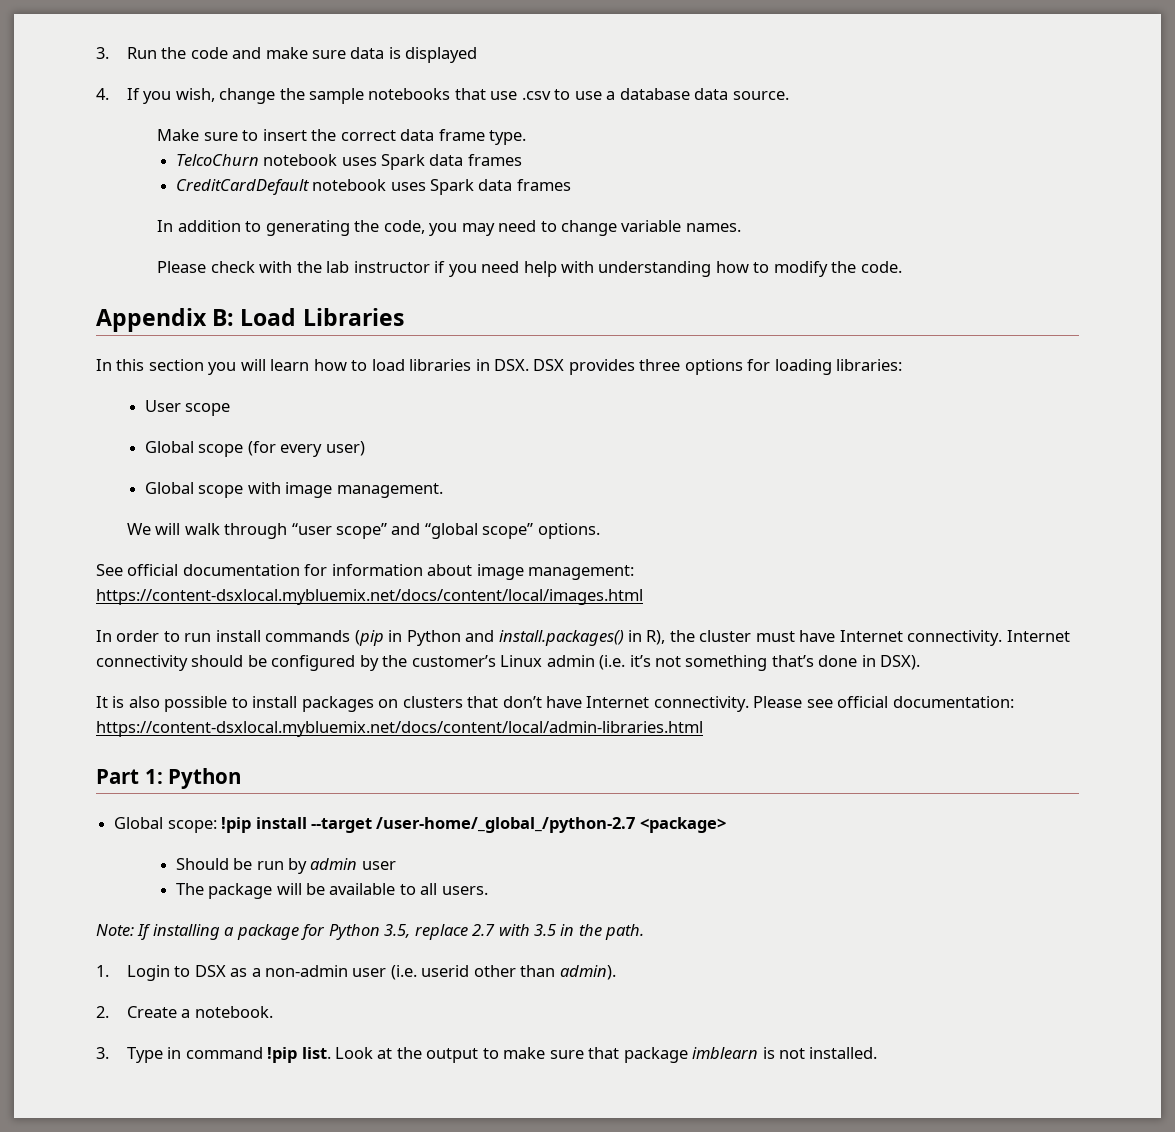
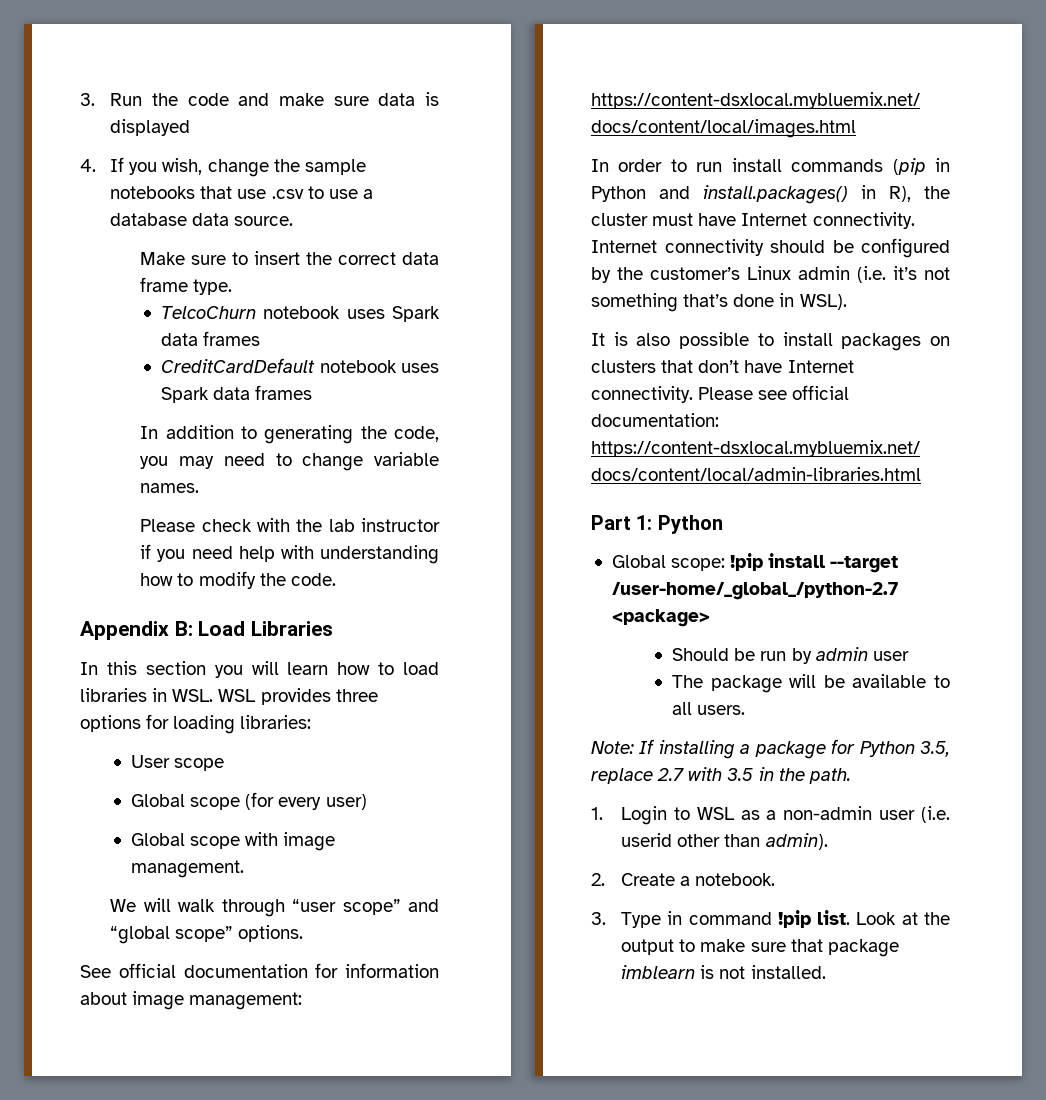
[494,359,565,371] DSX. DSX -> [172,689,257,702] WSL. WSL
[880,655,921,670] DSX). -> [799,294,847,310] WSL).
[194,965,226,977] DSX -> [696,807,735,820] WSL

